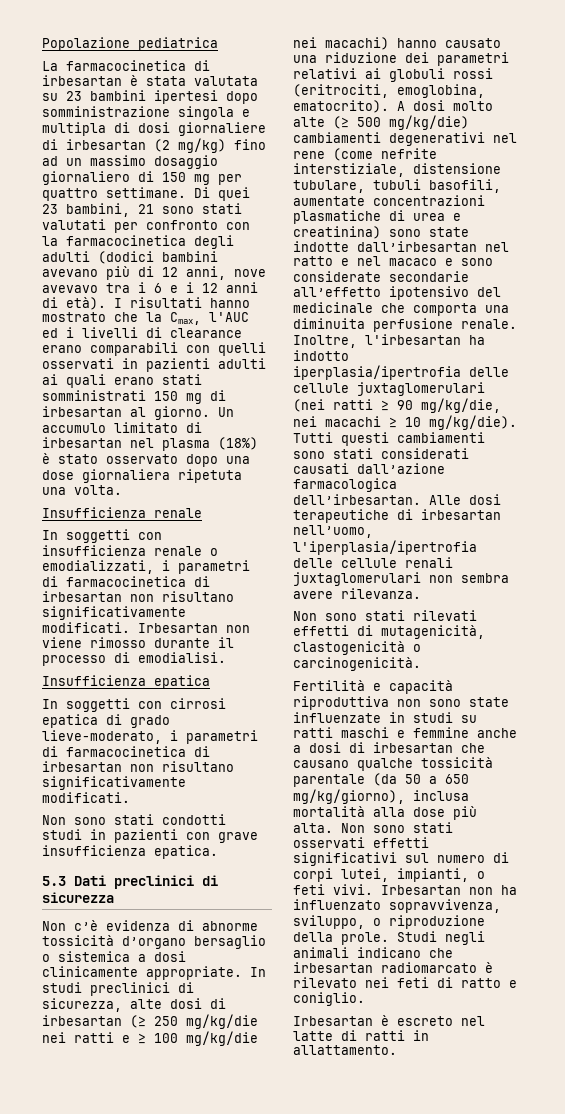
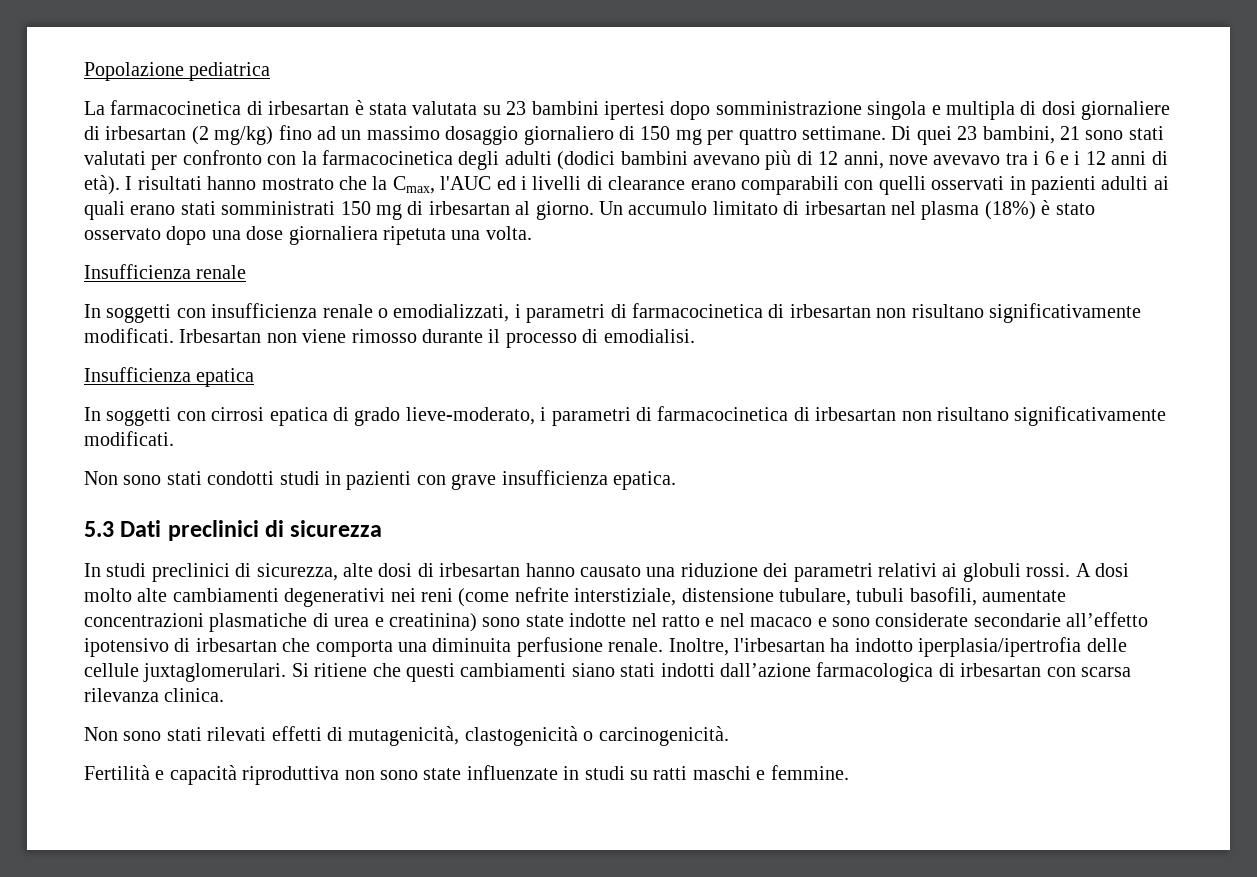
[42,920,258,931] [42,935,266,949] [42,951,186,962] [42,966,242,980] Non c’è evidenza di abnorme tossicità d’organo bersaglio o sistemica a dosi clinicamente appropriate. -> (383, 528) none
[130,1014,258,1029] [42,1031,258,1046] [293,37,389,50] (≥ 250 mg/kg/die nei ratti e ≥ 100 mg/kg/die nei macachi) -> (521, 570) none
[453,68,493,79] [293,84,485,98] [293,100,493,113] [293,115,469,130] [293,132,517,146] [293,151,325,159] rossi (eritrociti, emoglobina, ematocrito). A dosi molto alte (≥ 500 mg/kg/die) cambiamenti degenerativi nel rene -> [1026,563,1129,577] [84,588,453,607] rossi. A dosi molto alte cambiamenti degenerativi nei reni
[357,241,477,252] dall’irbesartan -> (627, 620) none
[477,287,501,297] [293,302,373,313] del medicinale -> [174,638,277,652] di irbesartan
[357,382,485,396] [293,398,501,413] [293,415,517,430] [293,432,485,446] [293,448,469,459] [293,463,445,474] [293,478,397,492] [293,494,501,505] [293,509,501,523] [293,525,373,538] [293,540,477,555] [293,557,453,568] [293,572,509,586] [293,588,421,599] juxtaglomerulari (nei ratti ≥ 90 mg/kg/die, nei macachi ≥ 10 mg/kg/die). Tutti questi cambiamenti sono stati considerati causati dall’azione farmacologica dell’irbesartan. Alle dosi terapeutiche di irbesartan nell’uomo, l'iperplasia/ipertrofia delle cellule renali juxtaglomerulari non sembra avere rilevanza. -> [143,662,1131,682] [84,688,225,702] juxtaglomerulari. Si ritiene che questi cambiamenti siano stati indotti dall’azione farmacologica di irbesartan con scarsa rilevanza clinica.
[413,727,517,738] [293,742,485,753] [293,757,493,771] [293,773,469,787] [293,789,469,804] [293,806,477,820] [293,822,453,833] [293,837,429,848] [293,852,509,866] [293,868,485,882] [293,884,517,895] [293,899,501,913] [293,915,485,929] [293,931,485,945] [293,947,453,958] [293,962,493,973] [293,977,517,988] [293,992,365,1006] [293,1015,485,1026] [293,1030,429,1041] [293,1045,397,1055] femmine anche a dosi di irbesartan che causano qualche tossicità parentale (da 50 a 650 mg/kg/giorno), inclusa mortalità alla dose più alta. Non sono stati osservati effetti significativi sul numero di corpi lutei, impianti, o feti vivi. Irbesartan non ha influenzato sopravvivenza, sviluppo, o riproduzione della prole. Studi negli animali indicano che irbesartan radiomarcato è rilevato nei feti di ratto e coniglio. // Irbesartan è escreto nel latte di ratti in allattamento. -> [770,765,849,780] femmine.

